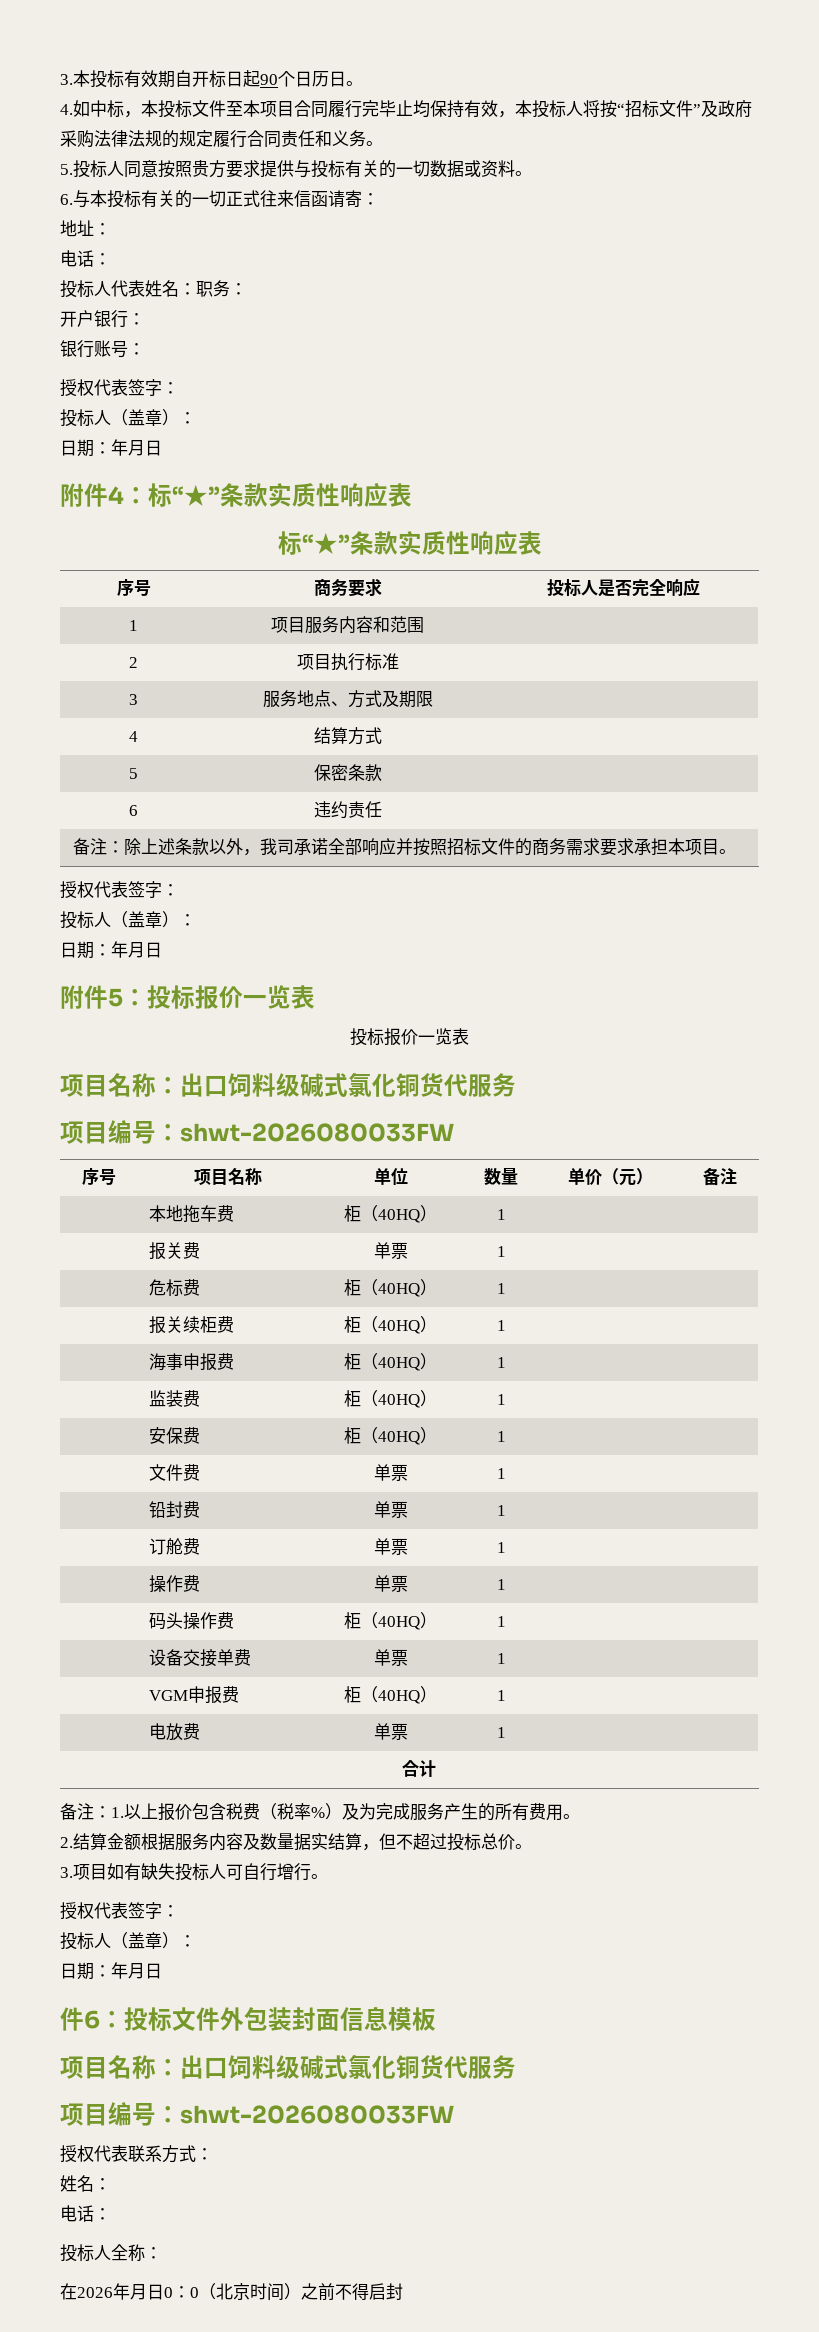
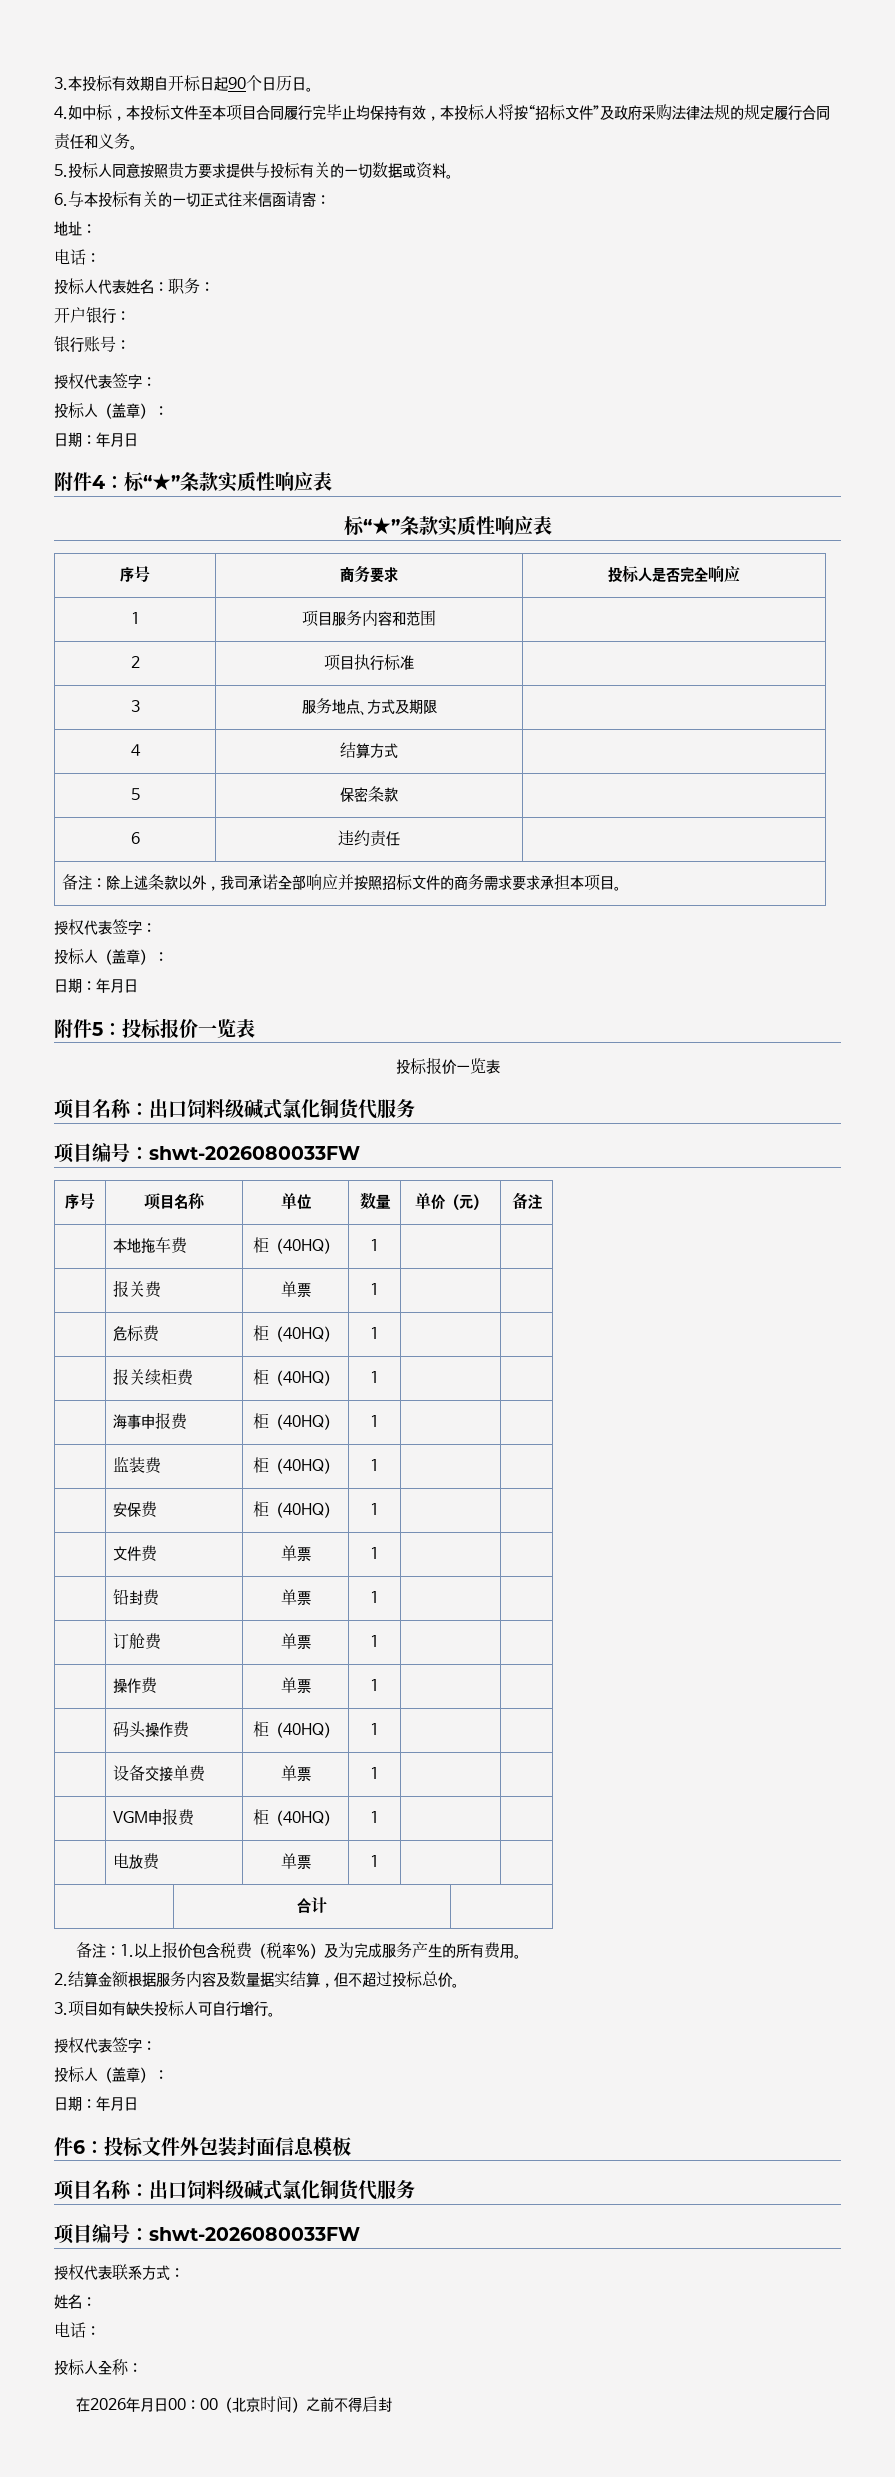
[164,2286,199,2298] 0：0 -> [168,2398,219,2410] 00：00

